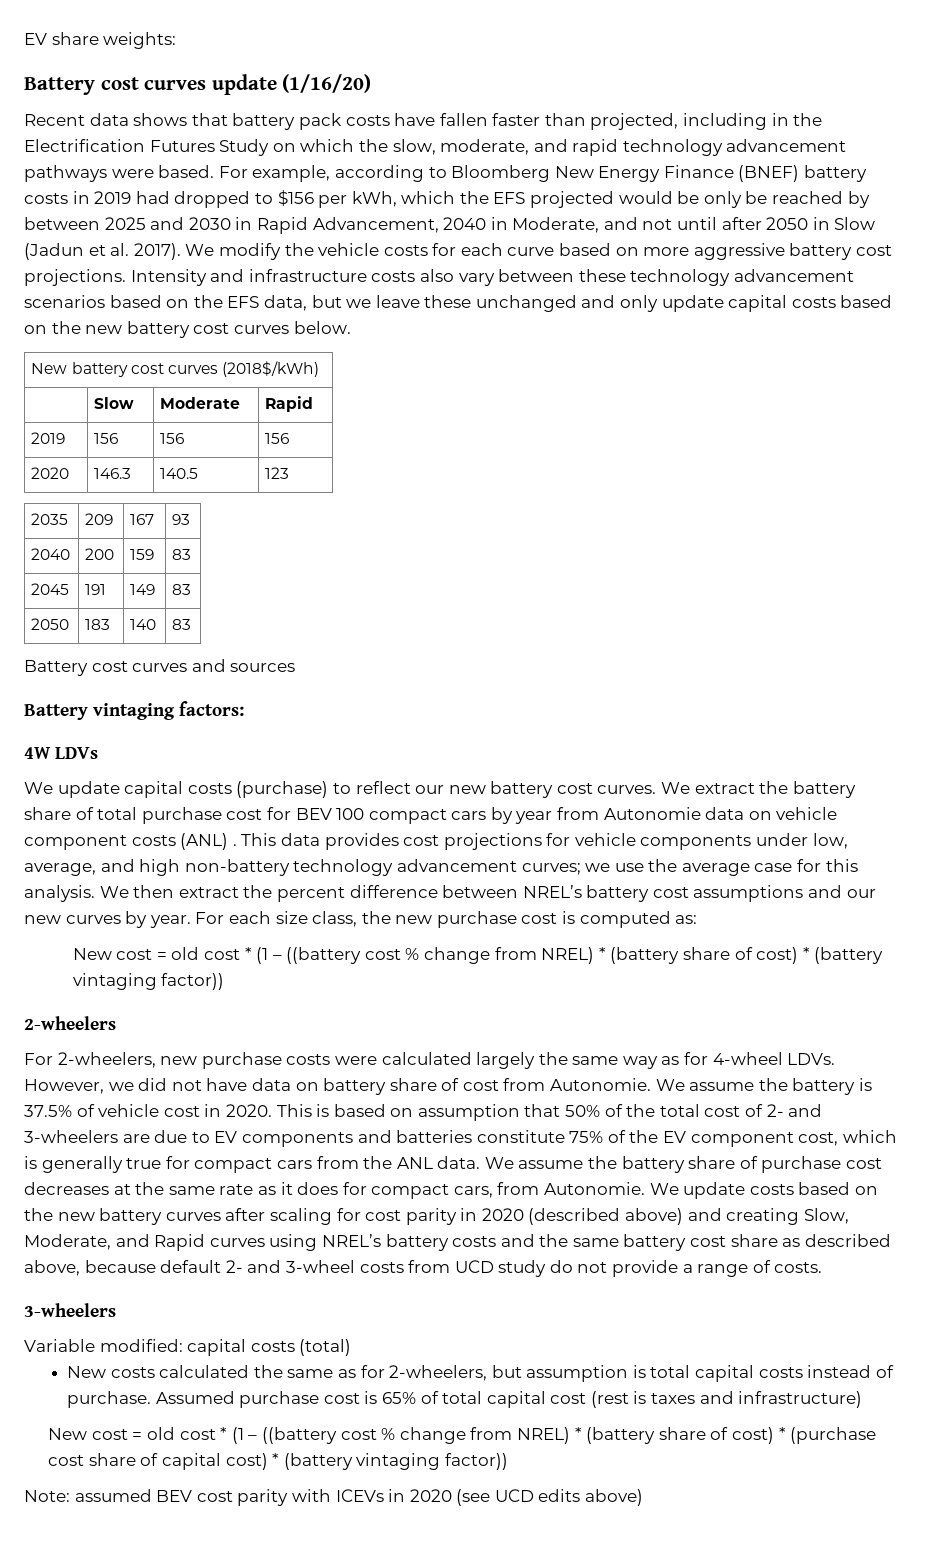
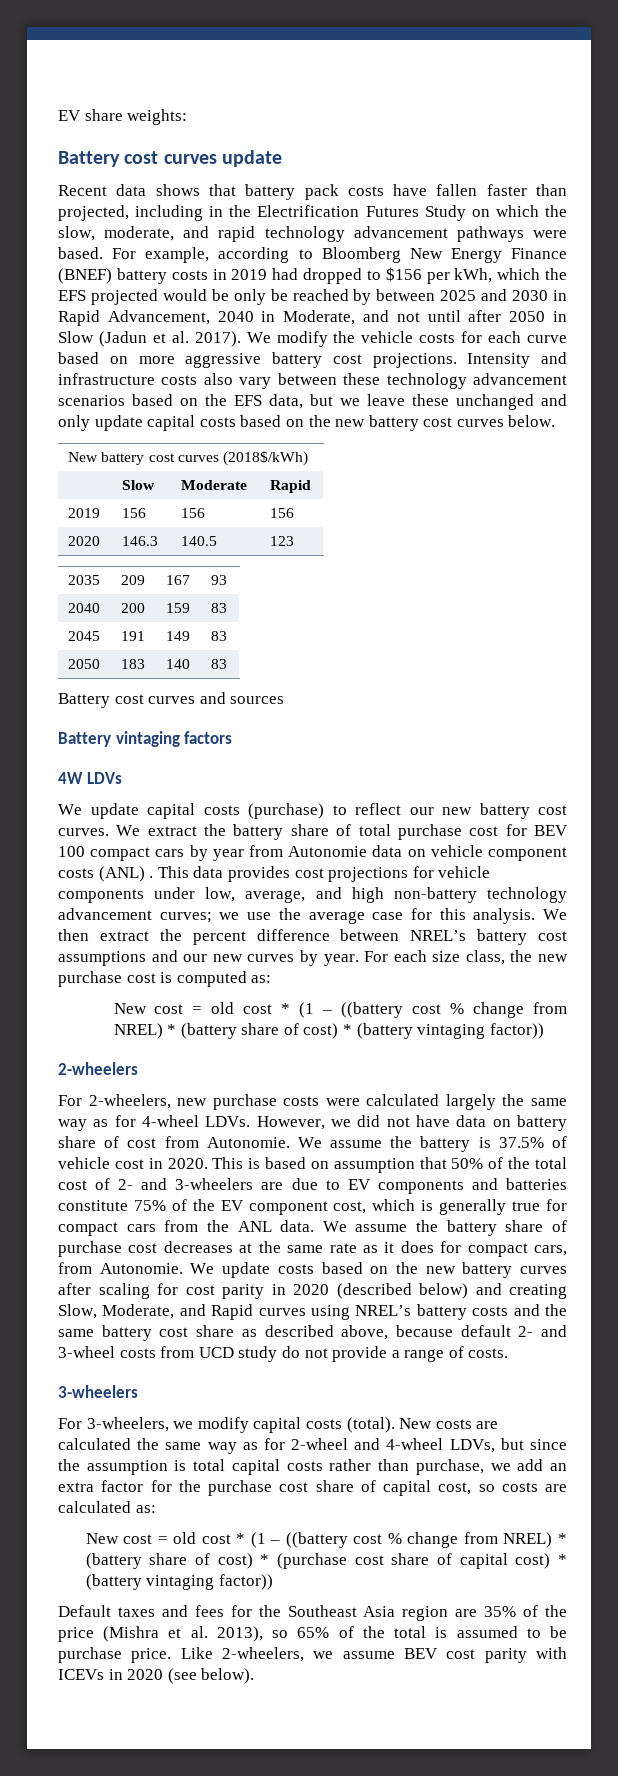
[282,74,372,93] (1/16/20) -> (282, 158) none
[179,701,245,716] factors: -> [184,731,233,744] factors
[625,1208,684,1225] above) -> [419,1283,468,1299] below)
[24,1339,352,1356] Variable modified: capital costs (total) // -> [58,1417,395,1433] For 3-wheelers, we modify capital costs (total).
(155, 1372) none -> [476,1421,499,1429] are
[337,1365,522,1381] as for 2-wheelers, but -> [207,1438,567,1454] [58,1459,80,1471] way as for 2-wheel and 4-wheel LDVs, but since the
[807,1365,894,1378] [66,1391,863,1408] instead of purchase. Assumed purchase cost is 65% of total capital cost (rest is taxes and infrastructure) -> [329,1459,568,1475] [58,1480,567,1496] [58,1501,156,1513] rather than purchase, we add an extra factor for the purchase cost share of capital cost, so costs are calculated as:
[24,1489,152,1502] Note: assumed -> [58,1605,567,1621] [58,1626,567,1642] [58,1647,395,1663] Default taxes and fees for the Southeast Asia region are 35% of the price (Mishra et al. 2013), so 65% of the total is assumed to be purchase price. Like 2-wheelers, we assume
[494,1489,644,1506] UCD edits above) -> [201,1668,255,1684] below).

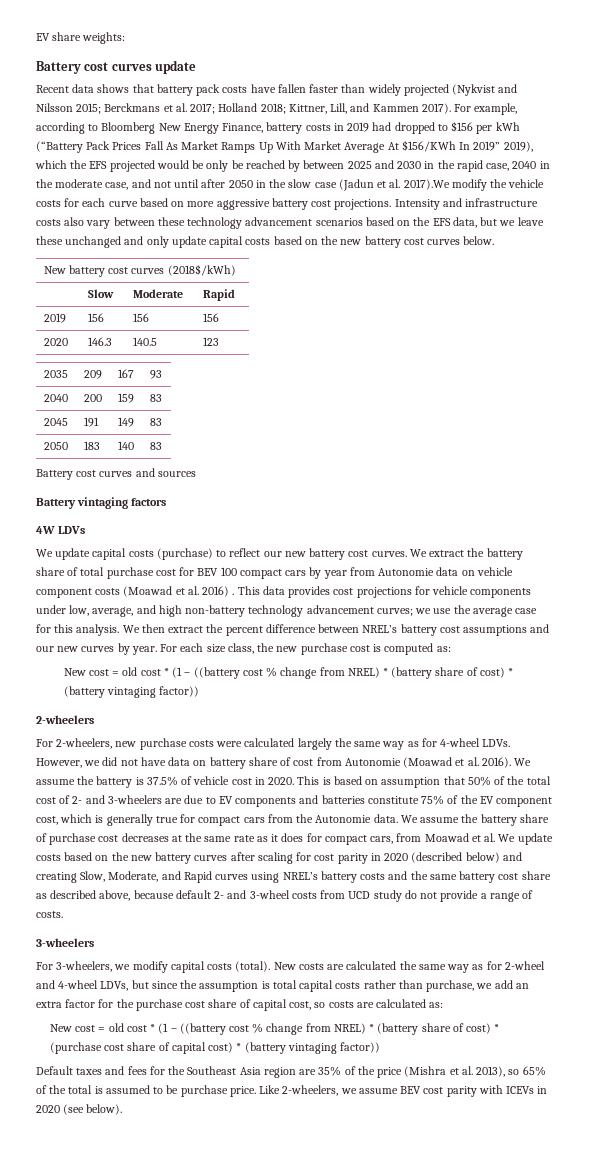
[58,205,567,221] [58,226,567,242] [58,247,103,259] projected, including in the Electrification Futures Study on which the slow, moderate, and rapid technology advancement pathways were based. -> [367,84,518,96] [36,103,451,114] widely projected (Nykvist and Nilsson 2015; Berckmans et al. 2017; Holland 2018; Kittner, Lill, and Kammen 2017).
[511,248,567,259] [58,268,112,284] Finance (BNEF) -> [222,123,264,133] Finance,
[454,268,493,283] kWh, -> [495,122,520,131] [36,140,533,153] kWh (“Battery Pack Prices Fall As Market Ramps Up With Market Average At $156/KWh In 2019” 2019),
[58,310,356,326] Rapid Advancement, 2040 in Moderate, -> [437,160,550,172] [36,179,129,190] the rapid case, 2040 in the moderate case,
[58,331,94,343] Slow -> [269,179,337,188] the slow case
[194,331,271,347] 2017). We -> [403,179,450,190] 2017).We
[98,866,145,882] (ANL) -> [123,586,230,597] (Moawad et al. 2016)
[206,1137,290,1148] Autonomie. -> [344,757,511,768] Autonomie (Moawad et al. 2016).
[237,1221,272,1232] ANL -> [315,815,372,823] Autonomie
[99,1263,183,1274] Autonomie. -> [424,833,496,842] Moawad et al.

